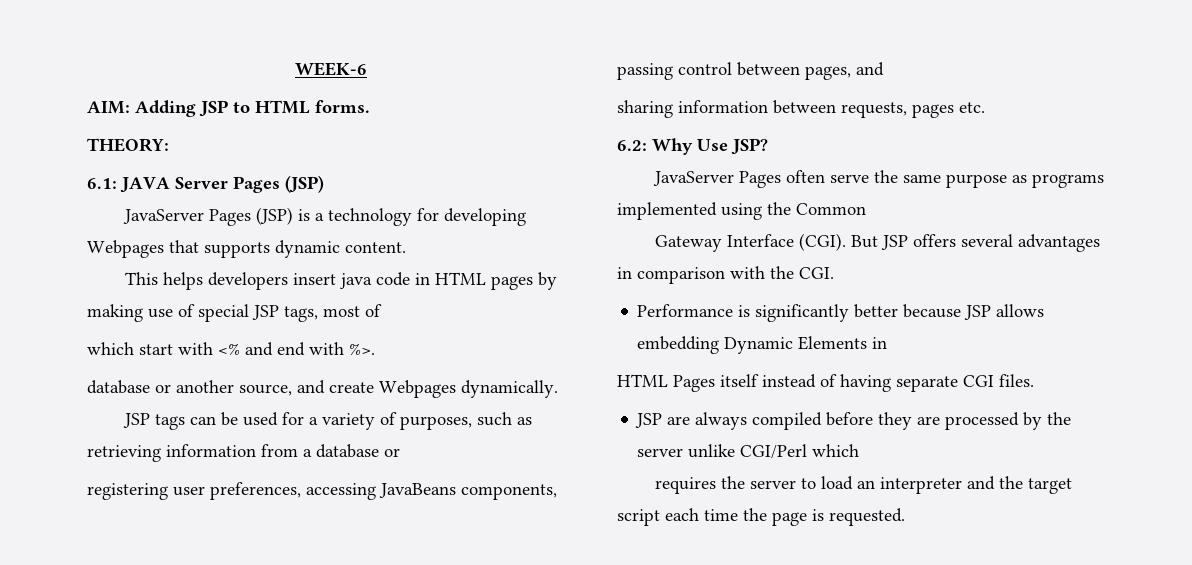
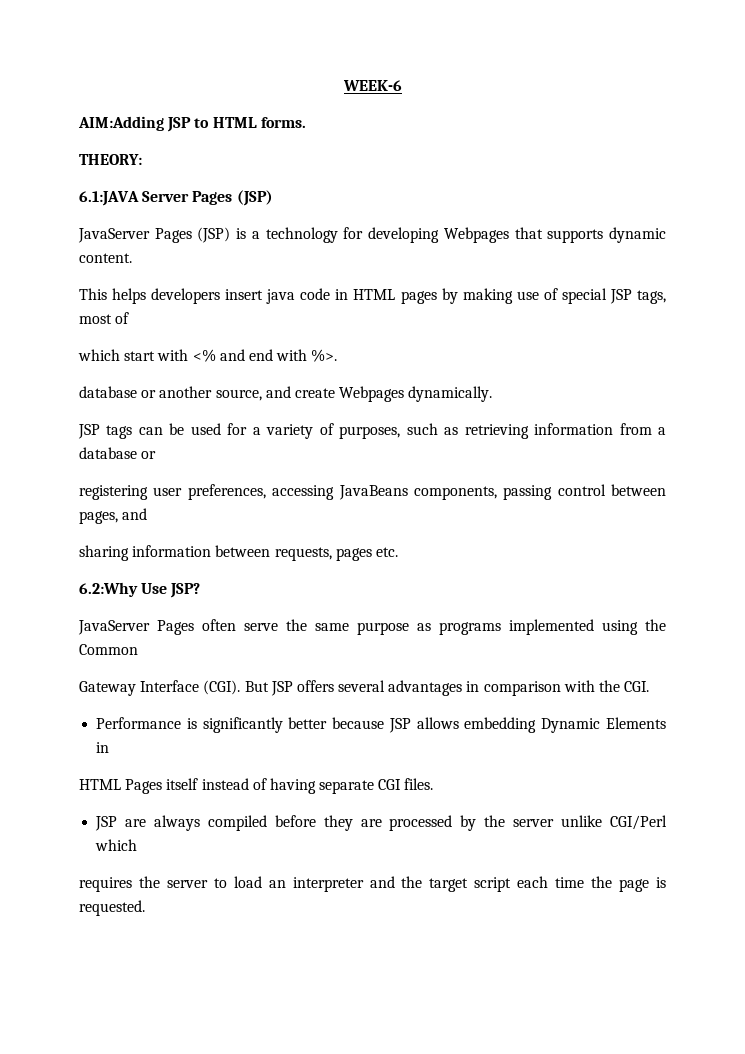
[87,100,196,117] AIM: Adding -> [78,116,164,131] AIM:Adding
[87,177,170,193] 6.1: JAVA -> [79,191,139,206] 6.1:JAVA
[617,138,693,155] 6.2: Why -> [79,582,138,597] 6.2:Why

